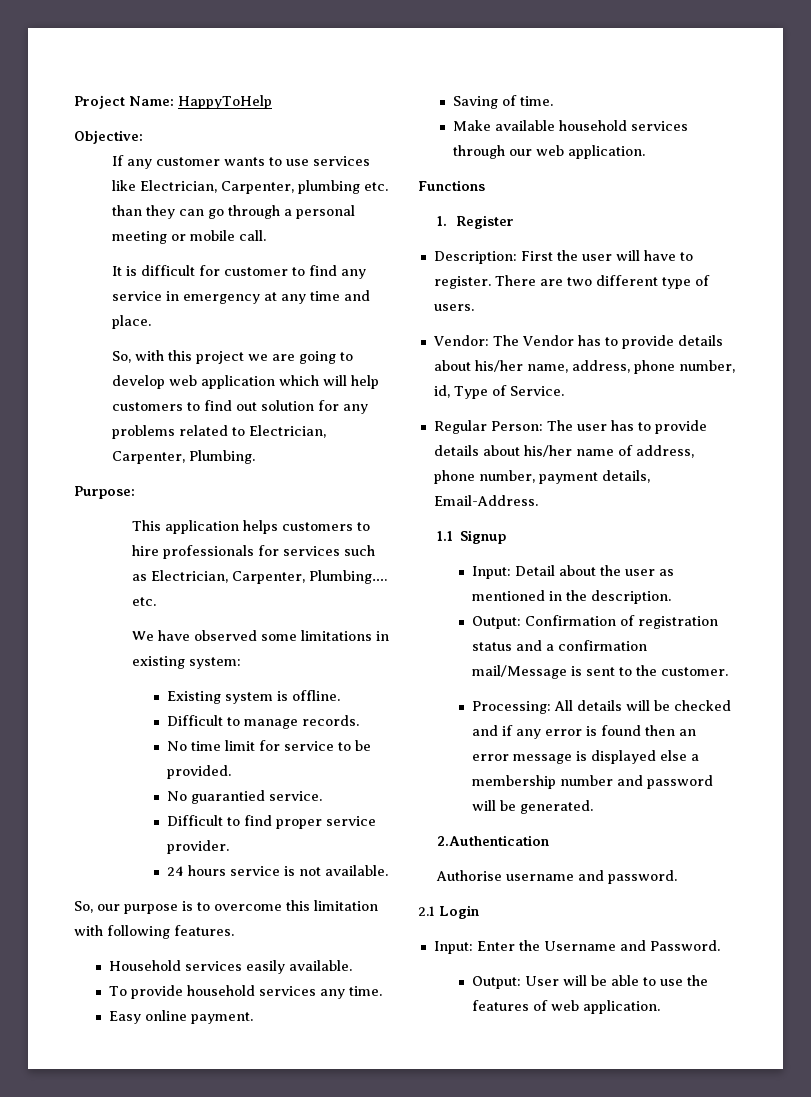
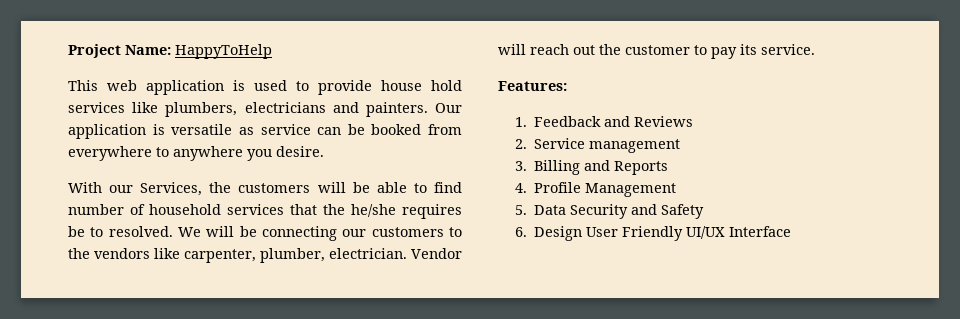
[74,130,143,144] [112,155,371,169] [112,180,389,194] [112,205,356,219] [112,230,267,244] [112,265,367,279] [112,290,371,304] [112,315,152,329] [112,350,354,364] [112,375,380,389] [112,400,369,414] [112,425,327,439] [112,450,256,464] [74,486,135,499] [131,520,370,534] [131,545,375,559] [131,570,387,584] [131,597,156,606] [131,630,389,641] [131,656,241,669] [166,690,340,704] [166,715,359,729] [166,740,371,751] [166,765,231,779] [166,790,322,804] [166,815,376,829] [166,840,229,854] [166,865,388,876] [74,900,378,914] [74,925,234,939] [109,960,353,974] [109,985,383,999] [109,1010,254,1024] [453,95,554,109] [453,120,689,131] [453,145,646,159] [418,180,485,191] [437,215,515,229] [433,250,693,264] [433,275,710,289] [433,304,474,311] [432,335,723,349] [433,360,735,374] [433,385,564,399] [433,420,707,434] [433,445,694,458] [433,470,650,484] [433,495,538,506] [437,530,507,544] [472,565,675,579] [472,590,672,604] [472,615,719,629] [472,640,648,651] [472,665,729,679] [472,700,732,714] [472,725,697,739] [472,750,700,764] [472,775,714,789] [472,800,594,814] [437,835,550,846] [436,870,678,884] [418,905,479,919] [433,940,720,954] [472,975,709,989] [472,1000,661,1014] Objective: // If any customer wants to use services like Electrician, Carpenter, plumbing etc. than they can go through a personal meeting or mobile call. // It is difficult for customer to find any service in emergency at any time and place. // So, with this project we are going to develop web application which will help customers to find out solution for any problems related to Electrician, Carpenter, Plumbing. // Purpose: // This application helps customers to hire professionals for services such as Electrician, Carpenter, Plumbing…. etc. // We have observed some limitations in existing system: // Existing system is offline. // Difficult to manage records. // No time limit for service to be provided. // No guarantied service. // Difficult to find proper service provider. // 24 hours service is not available. // So, our purpose is to overcome this limitation with following features. // Household services easily available. // To provide household services any time. // Easy online payment. // Saving of time. // Make available household services through our web application. // Functions // 1. Register // Description: First the user will have to register. There are two different type of users. // Vendor: The Vendor has to provide details about his/her name, address, phone number, id, Type of Service. // Regular Person: The user has to provide details about his/her name of address, phone number, payment details, Email-Address. // 1.1 Signup // Input: Detail about the user as mentioned in the description. // Output: Confirmation of registration status and a confirmation mail/Message is sent to the customer. // Processing: All details will be checked and if any error is found then an error message is displayed else a membership number and password will be generated. // 2.Authentication // Authorise username and password. // 2.1 Login // Input: Enter the Username and Password. // Output: User will be able to use the features of web application. -> [68,80,462,95] [68,102,463,117] [68,124,462,139] [68,146,324,161] [68,182,462,196] [68,204,462,219] [68,226,462,241] [68,248,462,263] [498,44,815,59] [498,81,567,91] [514,116,693,127] [514,138,680,153] [514,160,668,175] [514,182,676,197] [514,204,704,219] [514,226,791,241] This web application is used to provide house hold services like plumbers, electricians and painters. Our application is versatile as service can be booked from everywhere to anywhere you desire. // With our Services, the customers will be able to find number of household services that the he/she requires be to resolved. We will be connecting our customers to the vendors like carpenter, plumber, electrician. Vendor will reach out the customer to pay its service. // Features: // 1. Feedback and Reviews // 2. Service management // 3. Billing and Reports // 4. Profile Management // 5. Data Security and Safety // 6. Design User Friendly UI/UX Interface

